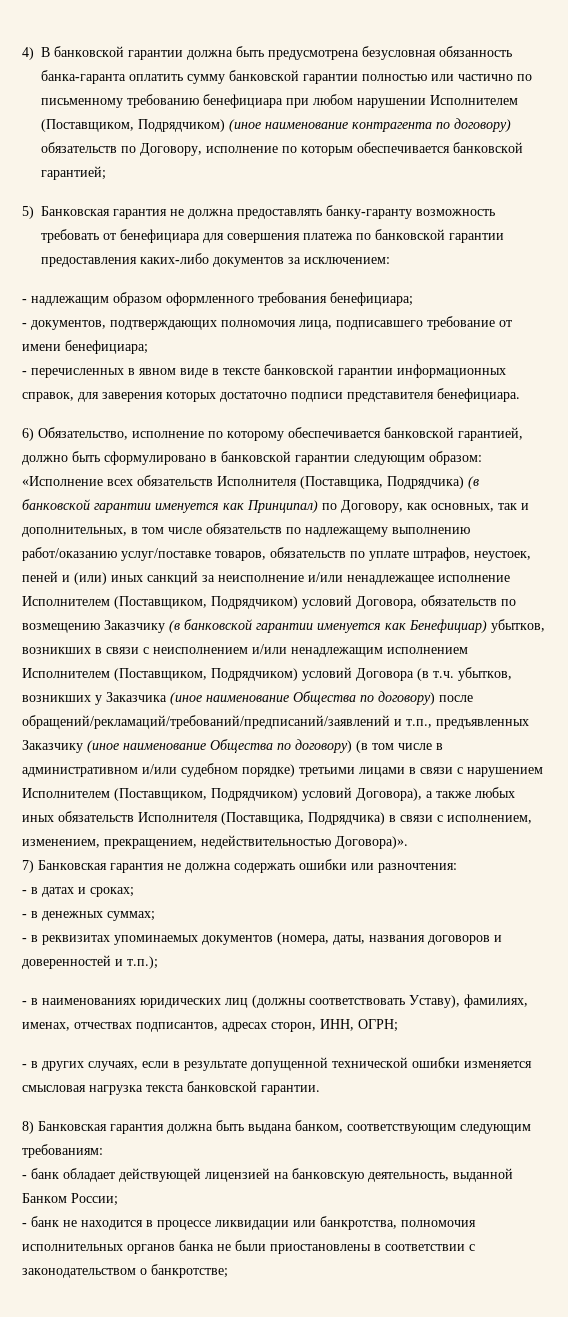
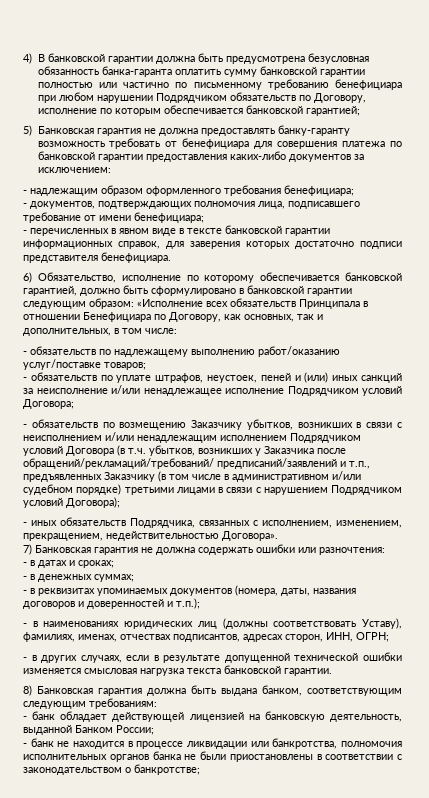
[430,95,518,105] [41,118,511,132] Исполнителем (Поставщиком, Подрядчиком) (иное наименование контрагента по договору) -> [155,93,227,103] Подрядчиком
[217,476,479,489] [22,499,318,513] Исполнителя (Поставщика, Подрядчика) (в банковской гарантии именуется как Принципал) -> [299,299,368,309] [23,312,151,322] Принципала в отношении Бенефициара
[168,527,202,534] числе -> [145,328,177,334] [23,351,27,355] числе: // -
[215,551,266,561] товаров, -> [104,362,146,370] [23,377,27,381] товаров; // -
[22,595,516,609] [22,619,487,633] Исполнителем (Поставщиком, Подрядчиком) условий Договора, обязательств по возмещению Заказчику (в банковской гарантии именуется как Бенефициар) -> [287,386,402,396] [23,399,74,409] [23,419,243,430] Подрядчиком условий Договора; // - обязательств по возмещению Заказчику
[22,668,298,681] Исполнителем (Поставщиком, Подрядчиком) -> [290,433,361,443] Подрядчиком
[170,691,473,705] [22,715,529,729] [22,739,352,753] (иное наименование Общества по договору) после обращений/рекламаций/требований/предписаний/заявлений и т.п., предъявленных Заказчику (иное наименование Общества по договору) -> [317,448,346,454] [23,458,370,469] [23,472,155,482] после обращений/рекламаций/требований/ предписаний/заявлений и т.п., предъявленных Заказчику
[22,787,515,801] [22,811,433,825] Исполнителем (Поставщиком, Подрядчиком) условий Договора), а также любых иных обязательств Исполнителя (Поставщика, Подрядчика) в связи -> [331,485,402,495] [23,497,120,508] [23,517,250,528] Подрядчиком условий Договора); // - иных обязательств Подрядчика, связанных
[335,836,408,849] Договора)». -> [222,531,278,541] Договора».

